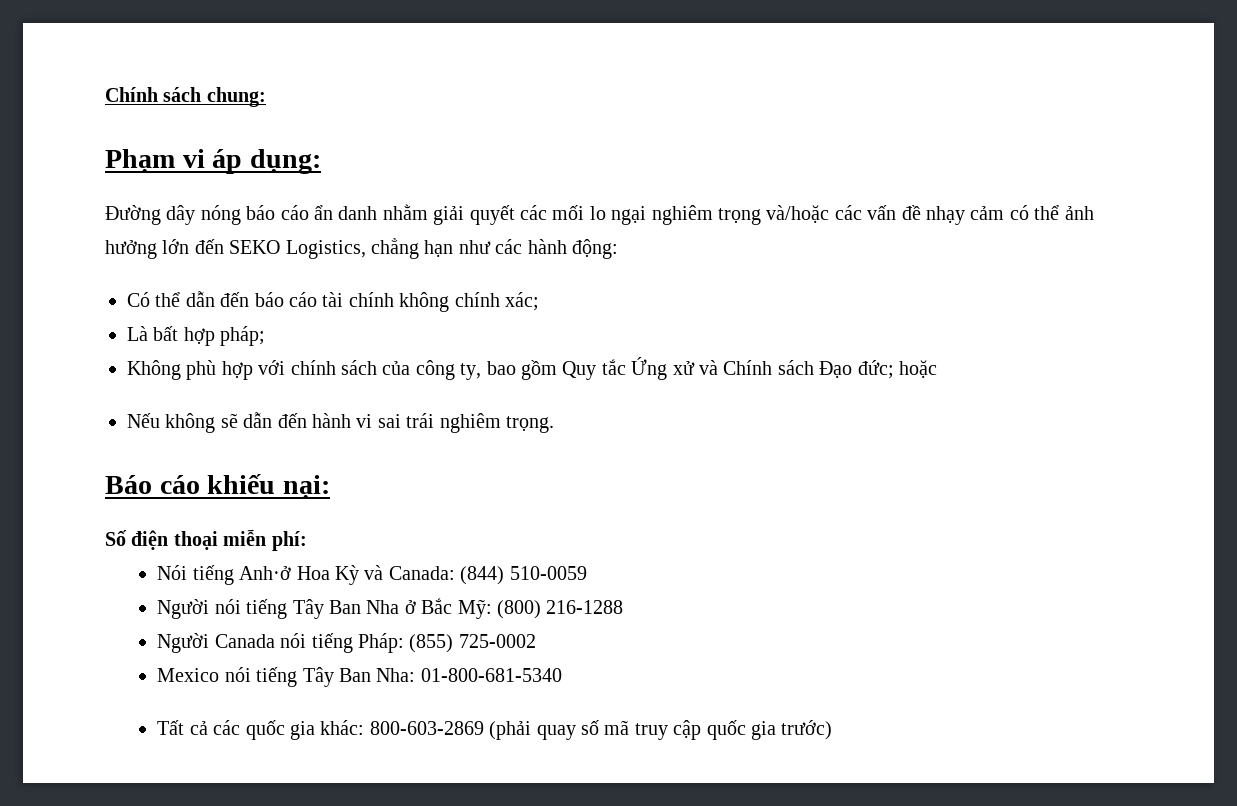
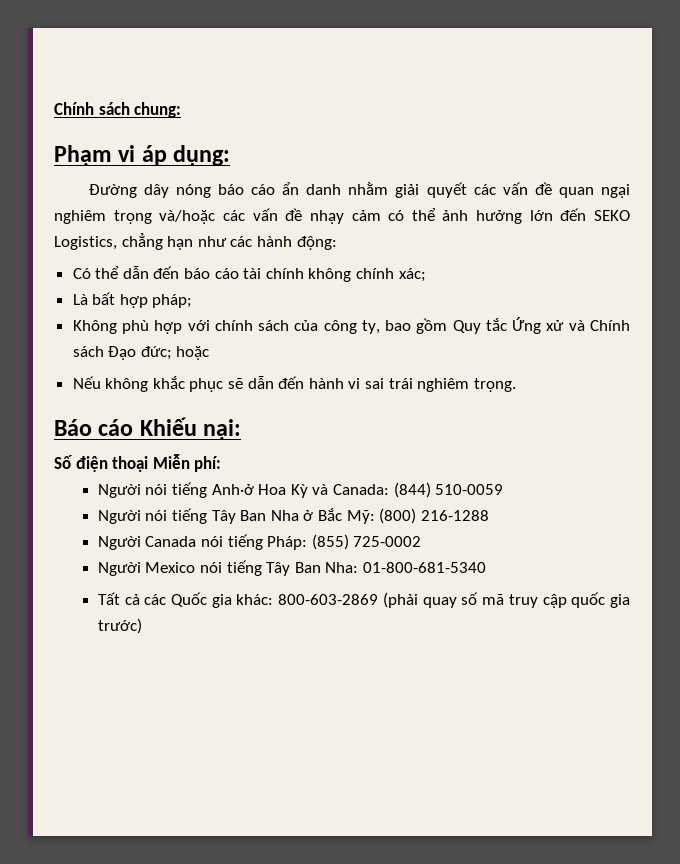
[552,205,606,220] mối lo -> [502,182,594,198] vấn đề quan
(216, 423) none -> [152,376,224,392] khắc phục
[207,474,276,494] khiếu -> [139,417,197,436] Khiếu
[223,529,267,546] miễn -> [152,454,190,469] Miễn
[157,565,188,580] Nói -> [97,484,168,498] Người nói
(536, 641) none -> [97,562,141,576] Người
[245,720,285,740] quốc -> [170,592,207,607] Quốc

